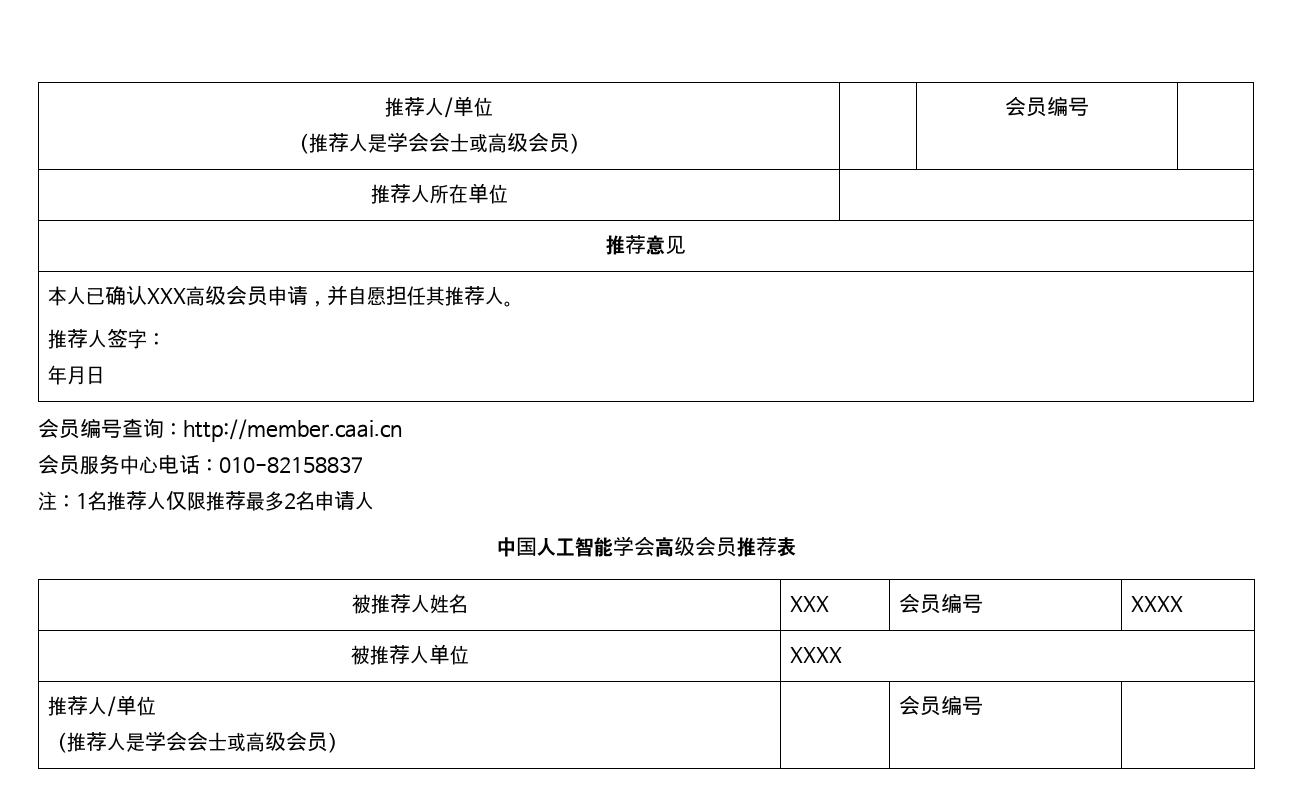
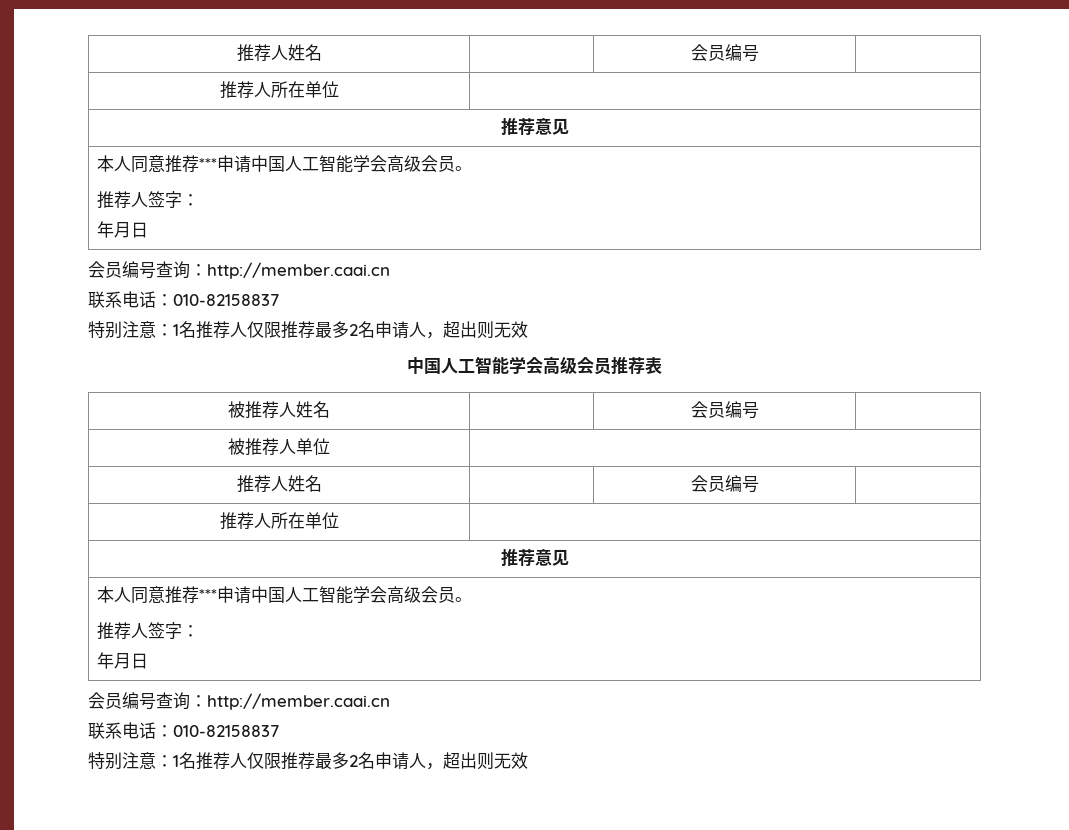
[385,96,493,118] [289,132,589,154] [1005,96,1089,117] [370,183,508,204] [606,235,686,255] [48,285,505,307] 推荐人/单位 // （推荐人是学会会士或高级会员） | | 会员编号 | // 推荐人所在单位 | // 推荐意见 // 本人已确认XXX高级会员申请，并自愿担任其推荐人 -> [236,44,322,62] [690,44,759,62] [219,81,339,99] [500,118,569,136] [96,155,455,173] 推荐人姓名 | | 会员编号 | // 推荐人所在单位 | // 推荐意见 // 本人同意推荐***申请中国人工智能学会高级会员
[38,454,363,475] [38,491,57,511] 会员服务中心电话：010-82158837 // 注 -> [88,291,279,308] [88,321,156,339] 联系电话：010-82158837 // 特别注意
(374, 501) none -> [426,321,528,339] ，超出则无效
[790,596,830,612] [899,593,984,614] [1131,596,1184,612] XXX | 会员编号 | XXXX -> [690,401,759,419] | 会员编号 |
[790,647,843,663] [48,695,157,717] [48,731,348,753] [899,695,984,716] XXXX // 推荐人/单位 // （推荐人是学会会士或高级会员） | | 会员编号 | -> [236,475,322,493] [690,475,759,493] [219,512,339,530] [500,549,569,567] [96,586,472,604] [96,622,199,640] [96,652,148,669] [88,692,390,710] [88,722,279,739] [88,752,528,770] // 推荐人姓名 | | 会员编号 | // 推荐人所在单位 | // 推荐意见 // 本人同意推荐***申请中国人工智能学会高级会员。 // 推荐人签字： // 年月日 // 会员编号查询：http://member.caai.cn // 联系电话：010-82158837 // 特别注意：1名推荐人仅限推荐最多2名申请人，超出则无效

